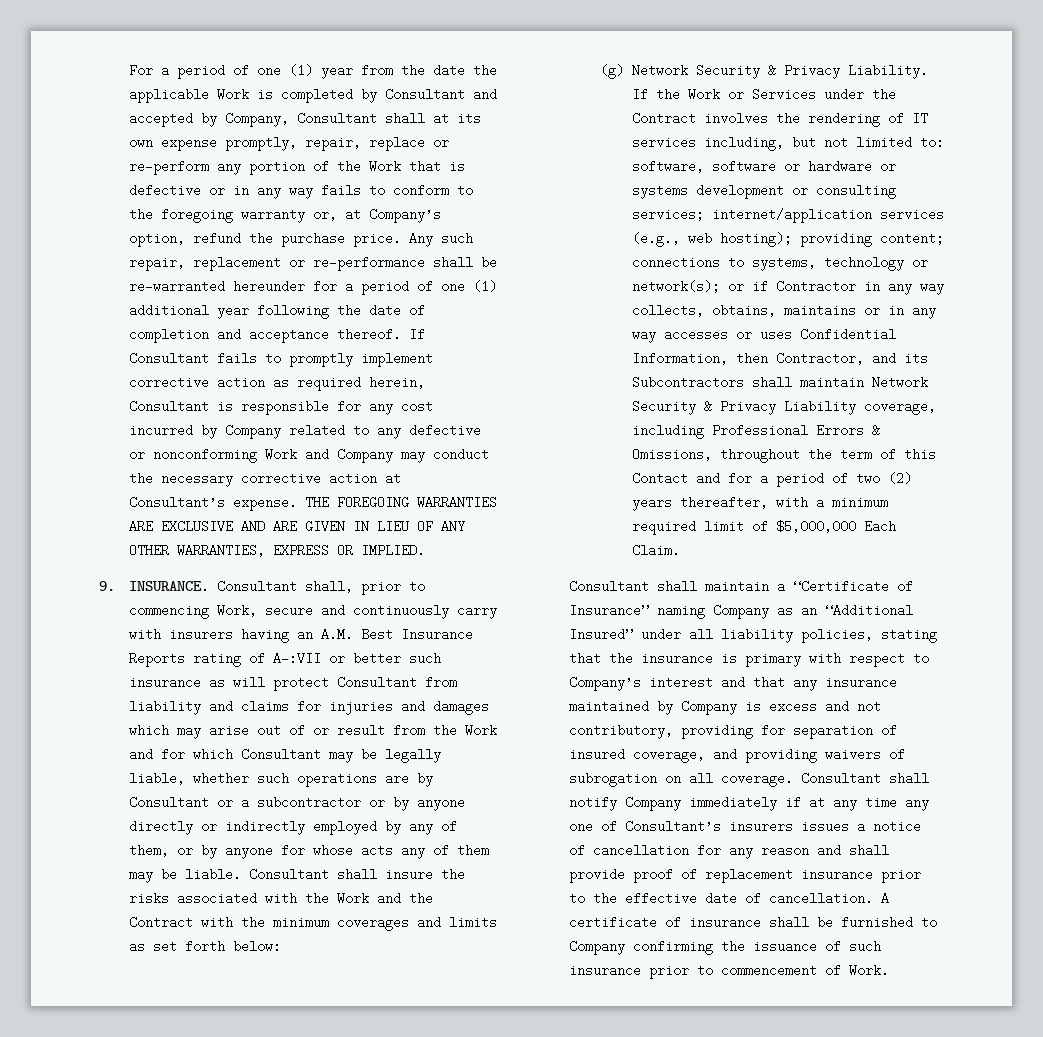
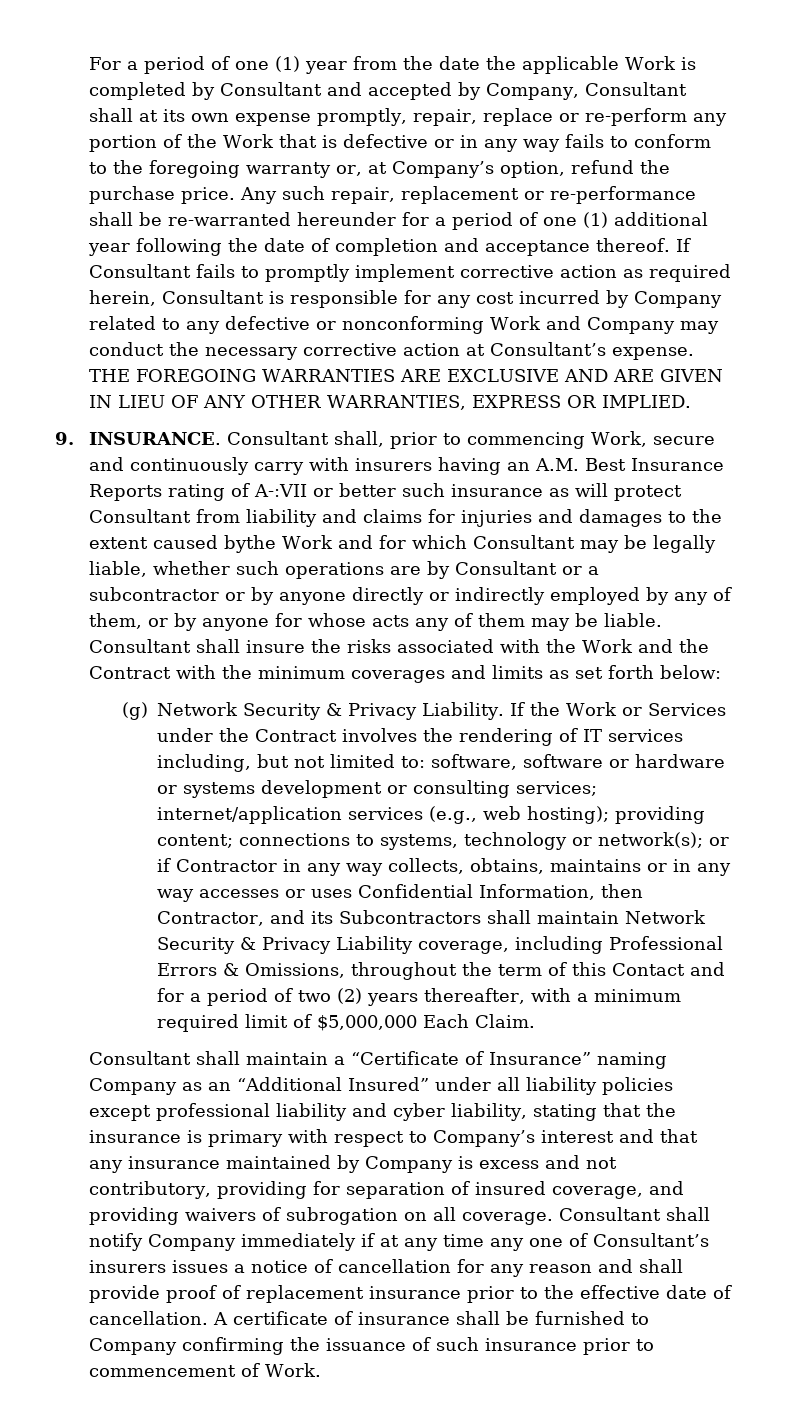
[129,724,458,739] which may arise out of or result from the -> [667,509,722,523] [88,535,276,553] to the extent caused bythe
[801,628,874,643] policies, -> [601,1077,673,1095] [88,1103,527,1121] policies except professional liability and cyber liability,

